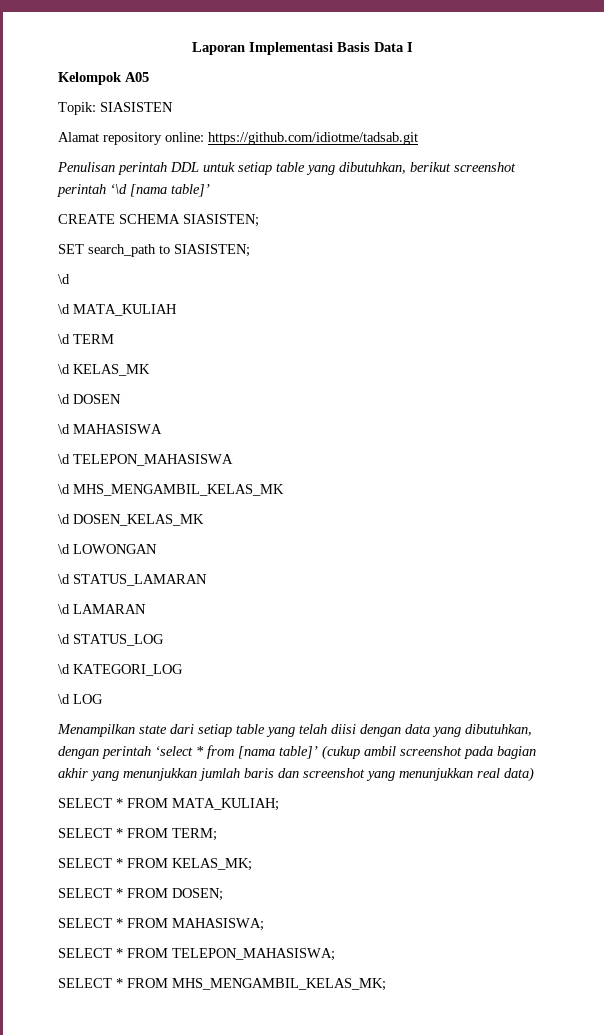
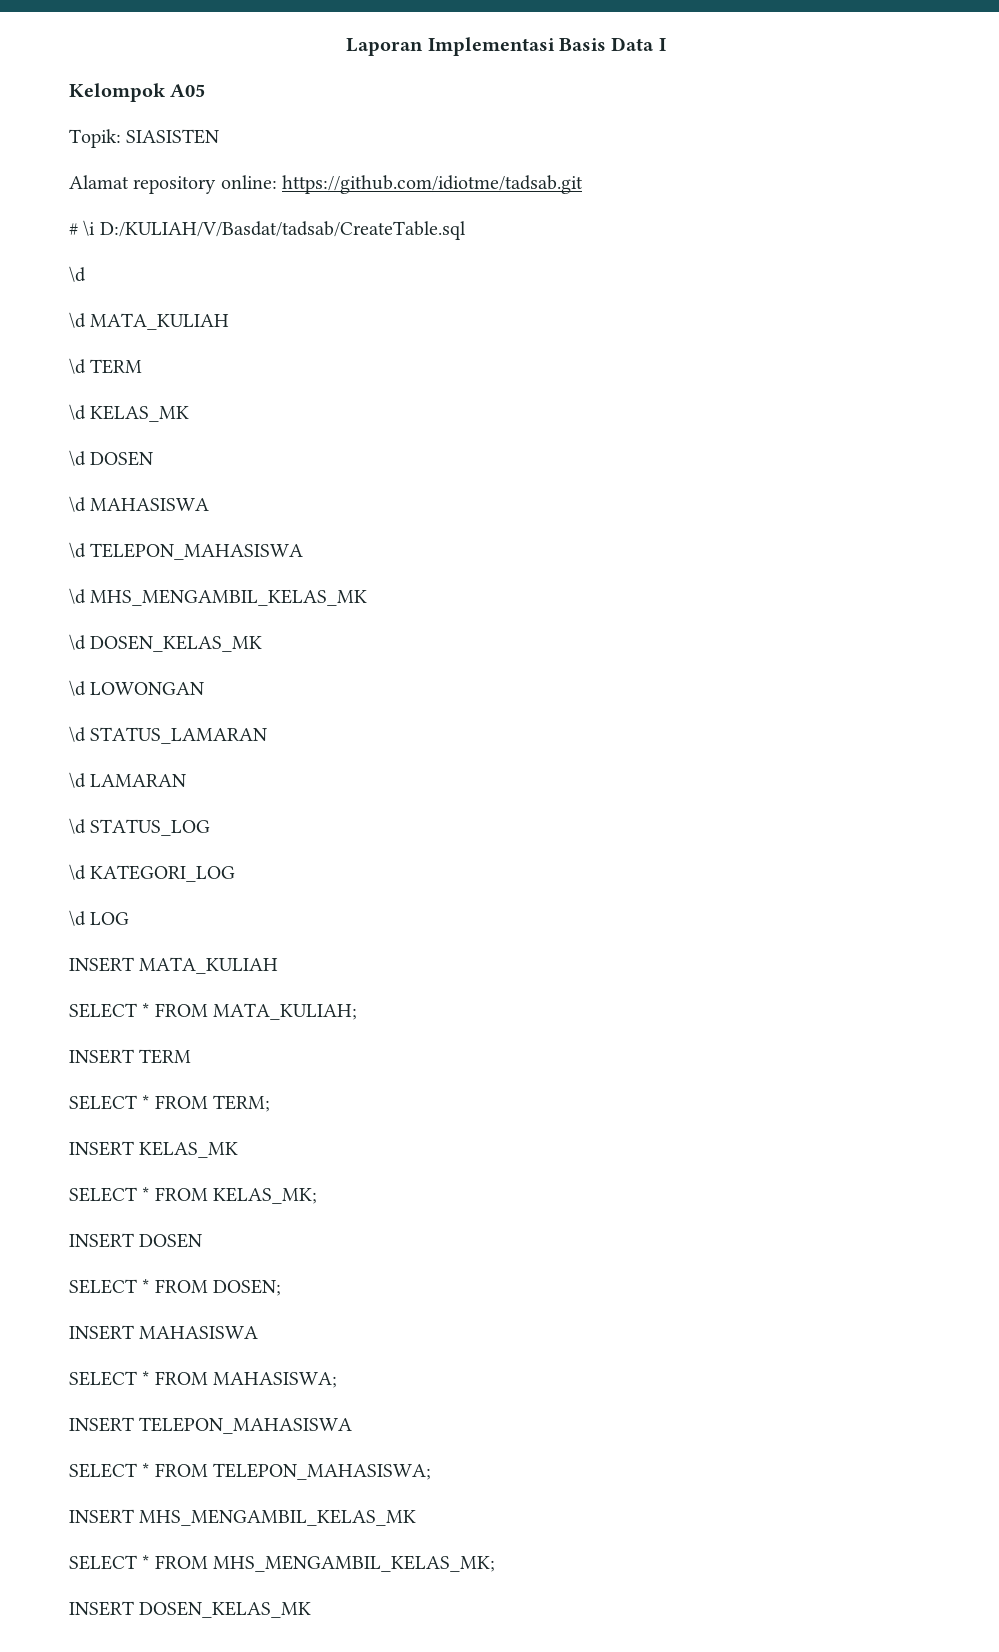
[57,162,516,175] [57,184,210,197] [58,214,259,227] [58,244,250,257] Penulisan perintah DDL untuk setiap table yang dibutuhkan, berikut screenshot perintah ‘\d [nama table]’ // CREATE SCHEMA SIASISTEN; // SET search_path to SIASISTEN; -> [69,220,466,240] # \i D:/KULIAH/V/Basdat/tadsab/CreateTable.sql
[57,724,532,737] [58,745,536,760] [58,767,534,782] Menampilkan state dari setiap table yang telah diisi dengan data yang dibutuhkan, dengan perintah ‘select * from [nama table]’ (cukup ambil screenshot pada bagian akhir yang menunjukkan jumlah baris dan screenshot yang menunjukkan real data) -> [69,957,279,974] INSERT MATA_KULIAH
(279, 804) none -> [69,1049,192,1064] // INSERT TERM
(217, 834) none -> [69,1141,239,1158] // INSERT KELAS_MK
(252, 864) none -> [69,1233,203,1248] // INSERT DOSEN
(223, 894) none -> [69,1325,259,1340] // INSERT MAHASISWA
(264, 924) none -> [69,1417,353,1434] // INSERT TELEPON_MAHASISWA
(335, 954) none -> [69,1509,417,1526] // INSERT MHS_MENGAMBIL_KELAS_MK
(386, 984) none -> [69,1601,312,1618] // INSERT DOSEN_KELAS_MK

